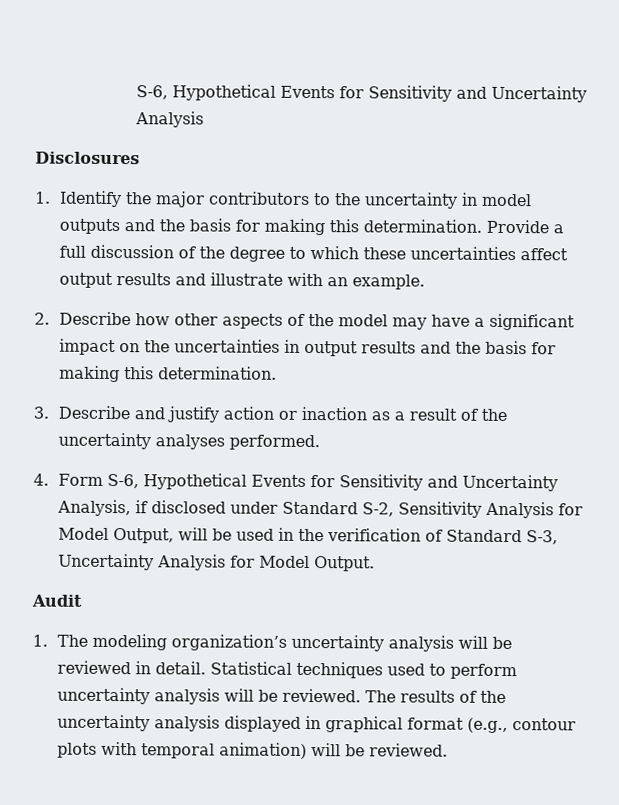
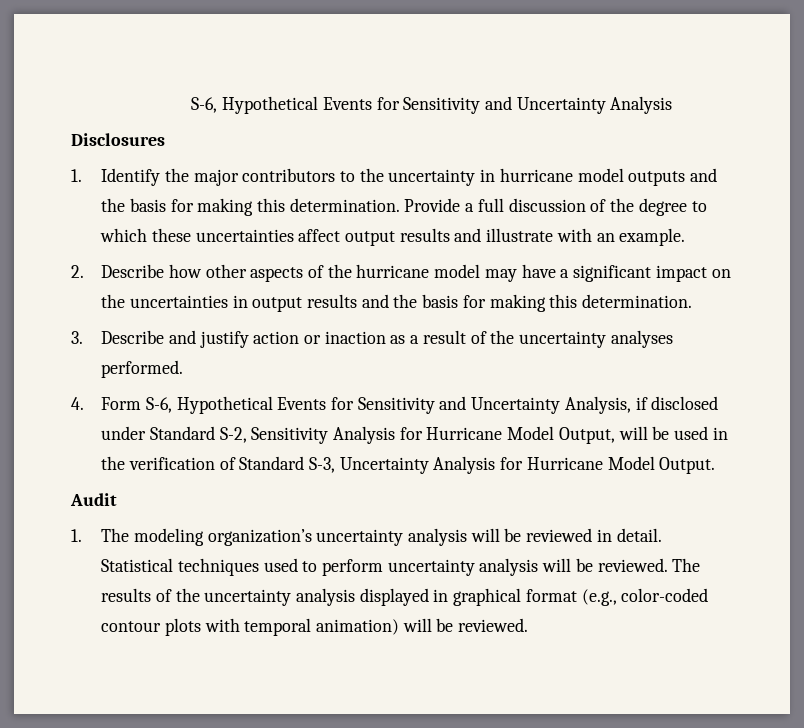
(479, 199) none -> [499,168,573,182] hurricane
(335, 320) none -> [356,264,430,278] hurricane
(584, 509) none -> [426,427,503,440] Hurricane
(256, 561) none -> [526,457,603,470] Hurricane
(509, 725) none -> [621,588,709,602] color-coded

